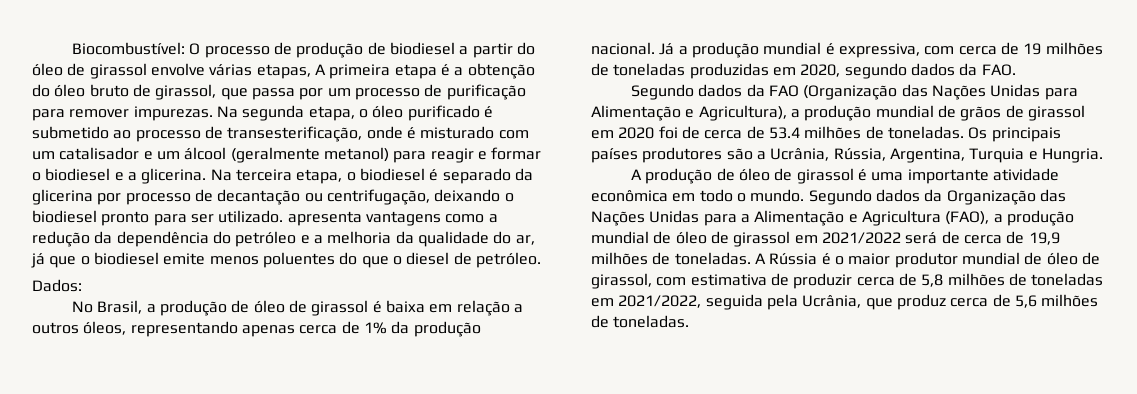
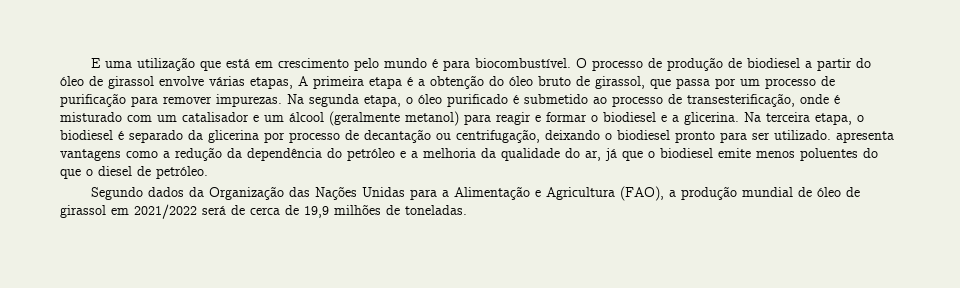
[72,42,186,55] Biocombustível: -> [91,57,572,71] E uma utilização que está em crescimento pelo mundo é para biocombustível.
[32,279,82,292] [72,300,523,316] [32,321,481,337] [591,42,1103,58] [591,63,1016,79] [631,84,1078,100] [591,105,1085,121] [591,126,1061,142] [591,147,1103,163] [631,168,1060,184] [591,189,805,202] Dados: // No Brasil, a produção de óleo de girassol é baixa em relação a outros óleos, representando apenas cerca de 1% da produção nacional. Já a produção mundial é expressiva, com cerca de 19 milhões de toneladas produzidas em 2020, segundo dados da FAO. // Segundo dados da FAO (Organização das Nações Unidas para Alimentação e Agricultura), a produção mundial de grãos de girassol em 2020 foi de cerca de 53.4 milhões de toneladas. Os principais países produtores são a Ucrânia, Rússia, Argentina, Turquia e Hungria. // A produção de óleo de girassol é uma importante atividade econômica em todo o mundo. -> (208, 172) none
[754,252,1100,268] [591,273,1104,289] [591,294,1099,310] [591,315,690,328] A Rússia é o maior produtor mundial de óleo de girassol, com estimativa de produzir cerca de 5,8 milhões de toneladas em 2021/2022, seguida pela Ucrânia, que produz cerca de 5,6 milhões de toneladas. -> (467, 210) none

